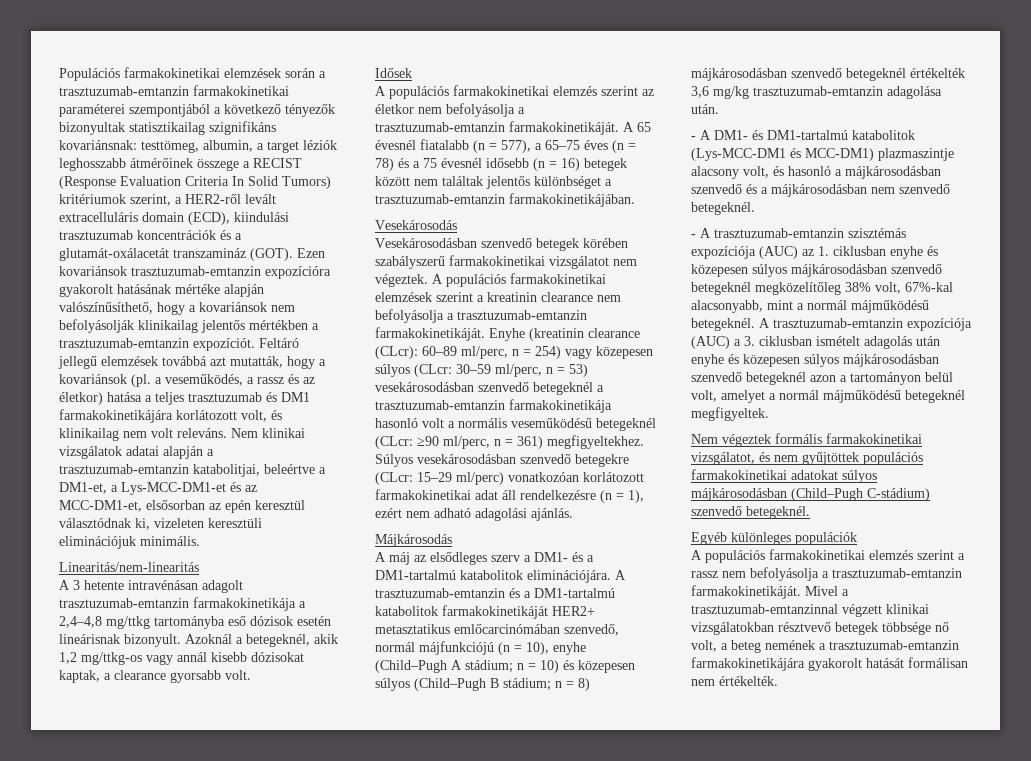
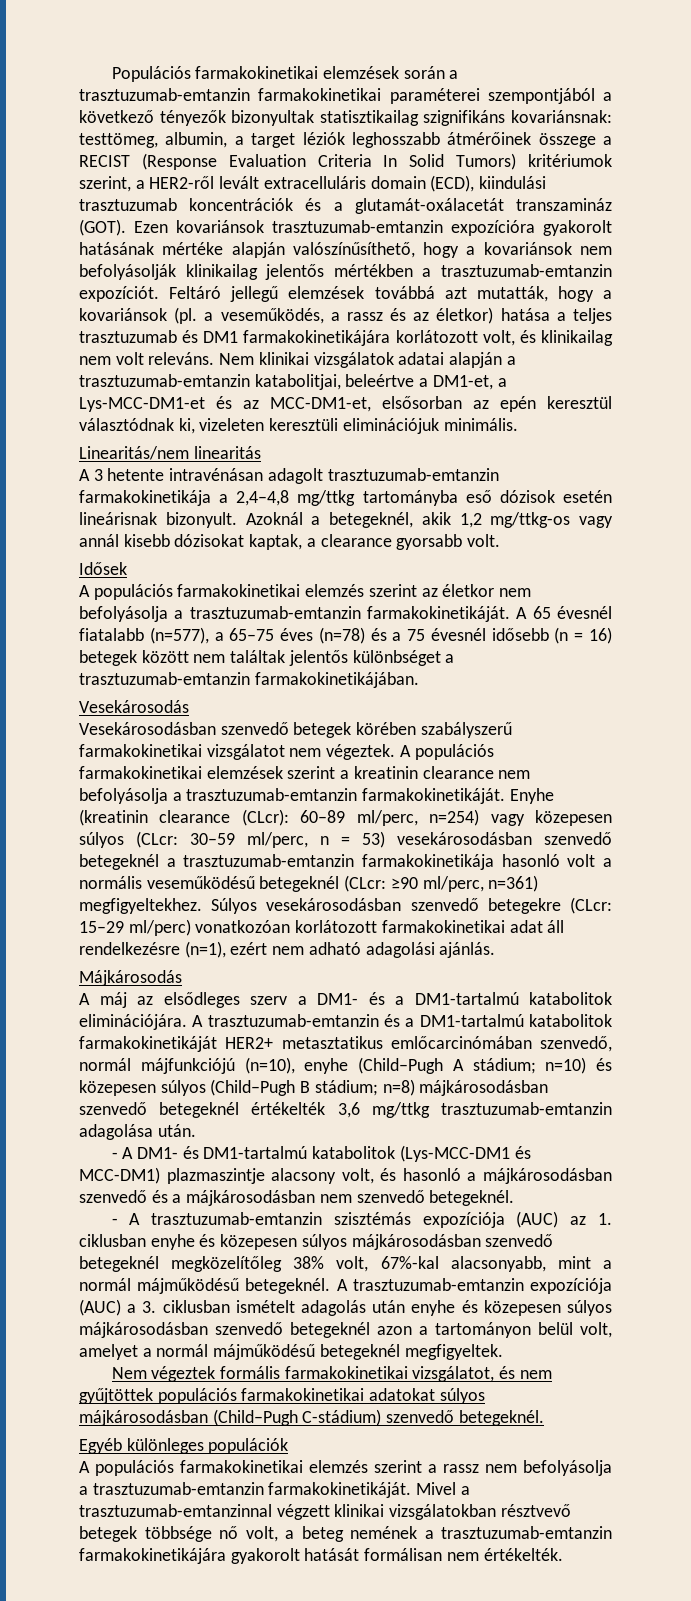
[59,562,199,572] Linearitás/nem-linearitás -> [79,446,261,460] Linearitás/nem linearitás
[473,140,636,153] [375,158,394,171] (n = 577), a 65–75 éves (n = 78) -> [149,627,365,644] (n=577), a 65–75 éves (n=78)
[512,346,561,359] n = 254) -> [429,809,480,826] n=254)
[494,436,543,449] n = 361) -> [488,875,539,892] n=361)
[600,490,644,503] (n = 1), -> [184,941,226,958] (n=1),
[498,642,549,655] (n = 10), -> [244,1057,295,1074] (n=10),
[517,660,559,673] n = 10) -> [545,1057,587,1074] n=10)
[555,678,590,691] n = 8) -> [382,1079,415,1096] n=8)
[713,86,749,99] mg/kg -> [371,1102,430,1118] mg/ttkg

